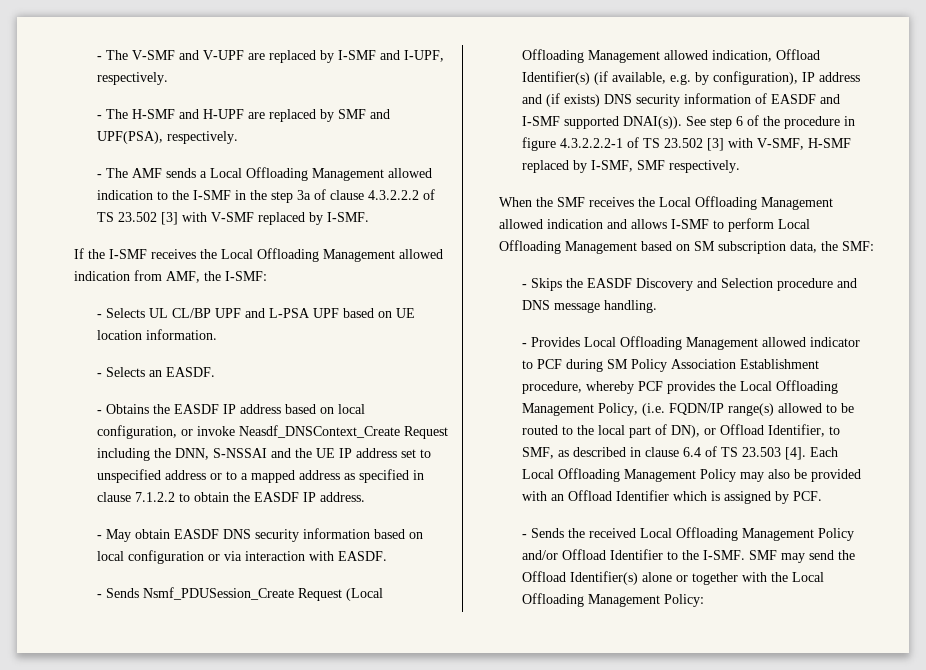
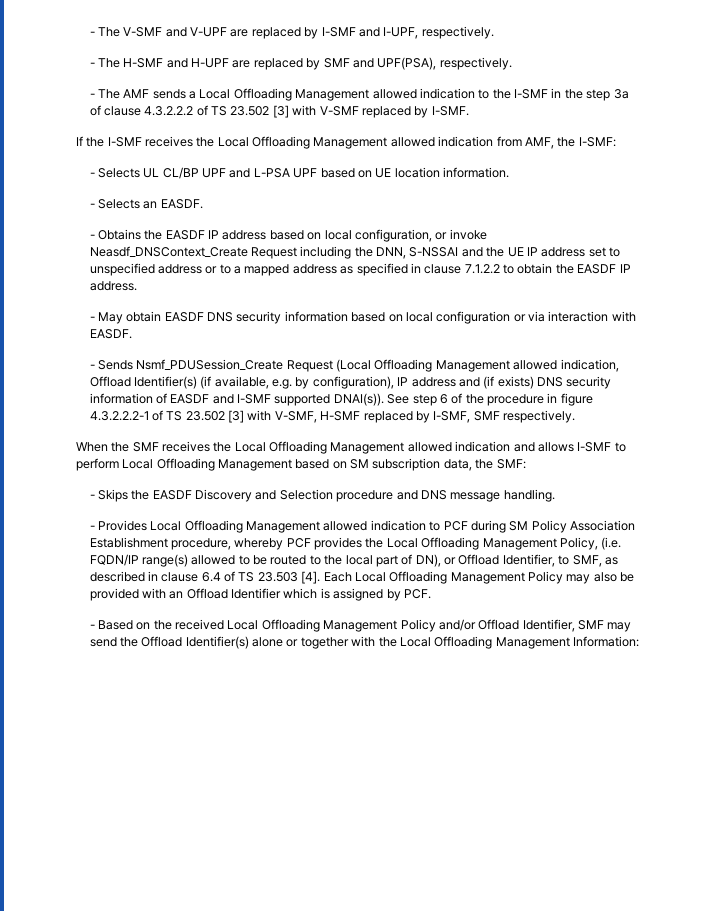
[810,337,861,347] indicator -> [370,520,426,531] indication
[531,528,565,538] Sends -> [97,620,151,630] Based on
[610,549,746,560] Identifier to the I-SMF. -> [522,619,575,632] Identifier,
[664,594,705,607] Policy: -> [573,636,640,647] Information:

